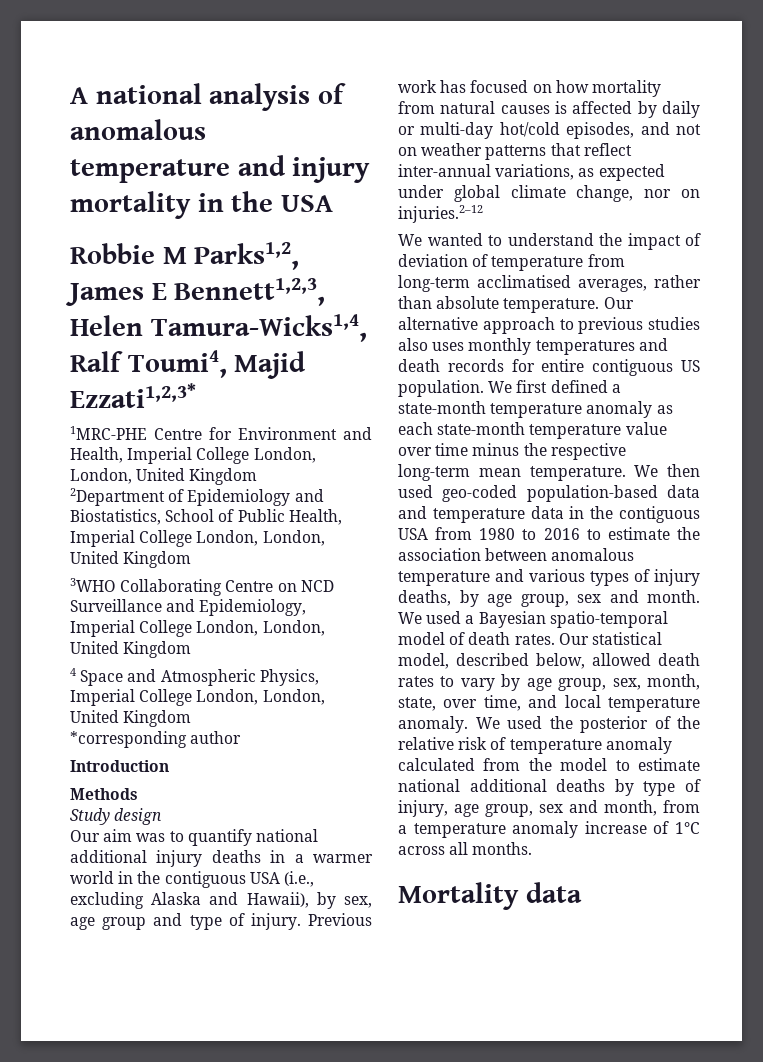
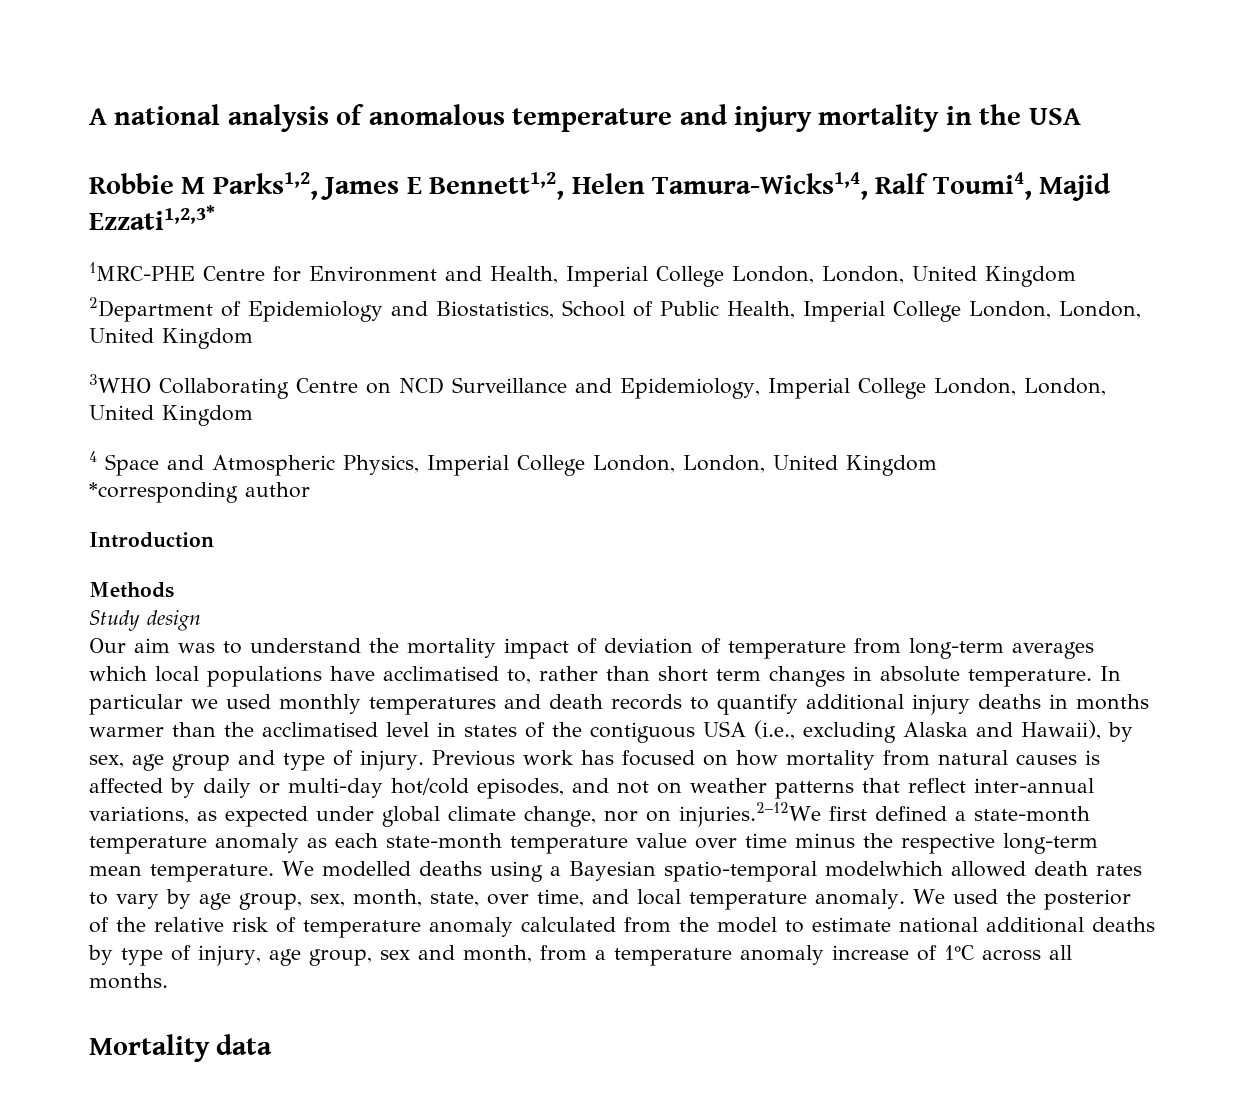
[174,278,326,306] Bennett1,2,3, -> [429,172,565,200] Bennett1,2,
[187,829,318,846] [70,850,373,867] [70,871,134,884] quantify national additional injury deaths in a warmer world in -> [250,638,1094,659] [89,666,1121,687] [89,694,1149,715] [89,722,545,738] understand the mortality impact of deviation of temperature from long-term averages which local populations have acclimatised to, rather than short term changes in absolute temperature. In particular we used monthly temperatures and death records to quantify additional injury deaths in months warmer than the acclimatised level in states of
[398,205,483,223] [398,233,701,250] [398,254,625,271] [398,275,701,292] [398,296,634,313] [398,317,700,334] [398,338,668,355] [398,359,700,376] [398,380,513,397] injuries.2–12 // We wanted to understand the impact of deviation of temperature from long-term acclimatised averages, rather than absolute temperature. Our alternative approach to previous studies also uses monthly temperatures and death records for entire contiguous US population. We -> [679,802,821,827] injuries.2–12We
[667,464,700,477] [398,485,700,502] [398,506,700,523] [398,527,700,540] [398,548,635,561] [398,569,700,586] [398,590,700,607] [398,611,668,628] [398,632,662,645] [398,653,585,669] then used geo-coded population-based data and temperature data in the contiguous USA from 1980 to 2016 to estimate the association between anomalous temperature and various types of injury deaths, by age group, sex and month. We used a Bayesian spatio-temporal model of death rates. Our statistical model, described below, -> [321,861,943,882] modelled deaths using a Bayesian spatio-temporal modelwhich

